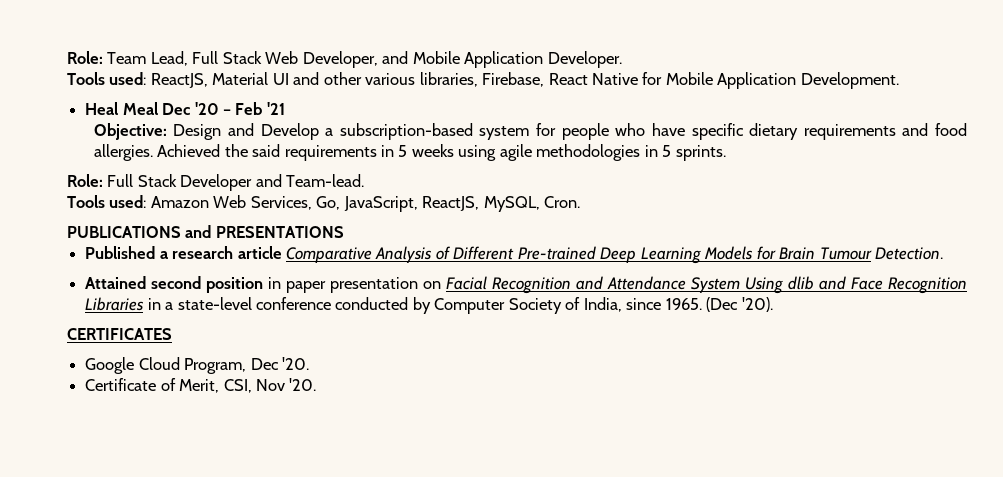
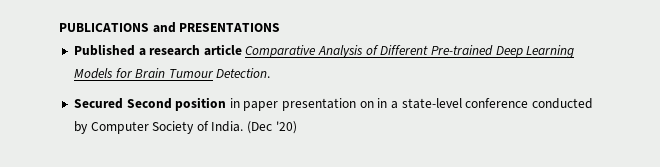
[67,51,622,68] [67,72,899,89] [85,102,285,115] [93,123,968,140] [93,144,726,161] [67,174,365,191] [67,195,581,212] Role: Team Lead, Full Stack Web Developer, and Mobile Application Developer. // Tools used: ReactJS, Material UI and other various libraries, Firebase, React Native for Mobile Application Development. // Heal Meal Dec '20 – Feb '21 // Objective: Design and Develop a subscription-based system for people who have specific dietary requirements and food allergies. Achieved the said requirements in 5 weeks using agile methodologies in 5 sprints. // Role: Full Stack Developer and Team-lead. // Tools used: Amazon Web Services, Go, JavaScript, ReactJS, MySQL, Cron. // -> (59, 27) none
[85,276,202,289] Attained second -> [73,98,172,109] Secured Second
[446,276,968,294] [85,297,145,311] Facial Recognition and Attendance System Using dlib and Face Recognition Libraries -> (374, 104) none
[583,297,773,312] [67,328,172,340] [85,357,309,374] [85,378,317,393] India, since 1965. (Dec '20). // CERTIFICATES // Google Cloud Program, Dec '20. // Certificate of Merit, CSI, Nov '20. -> [211,121,297,134] India. (Dec '20)

